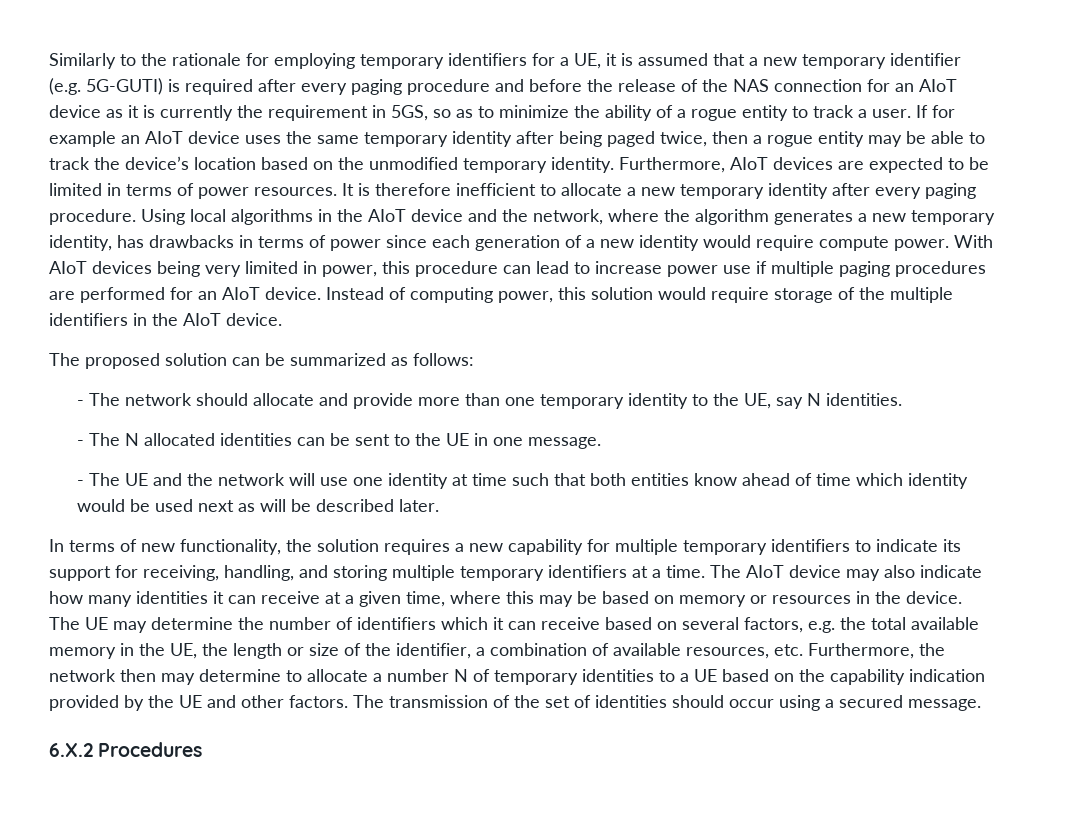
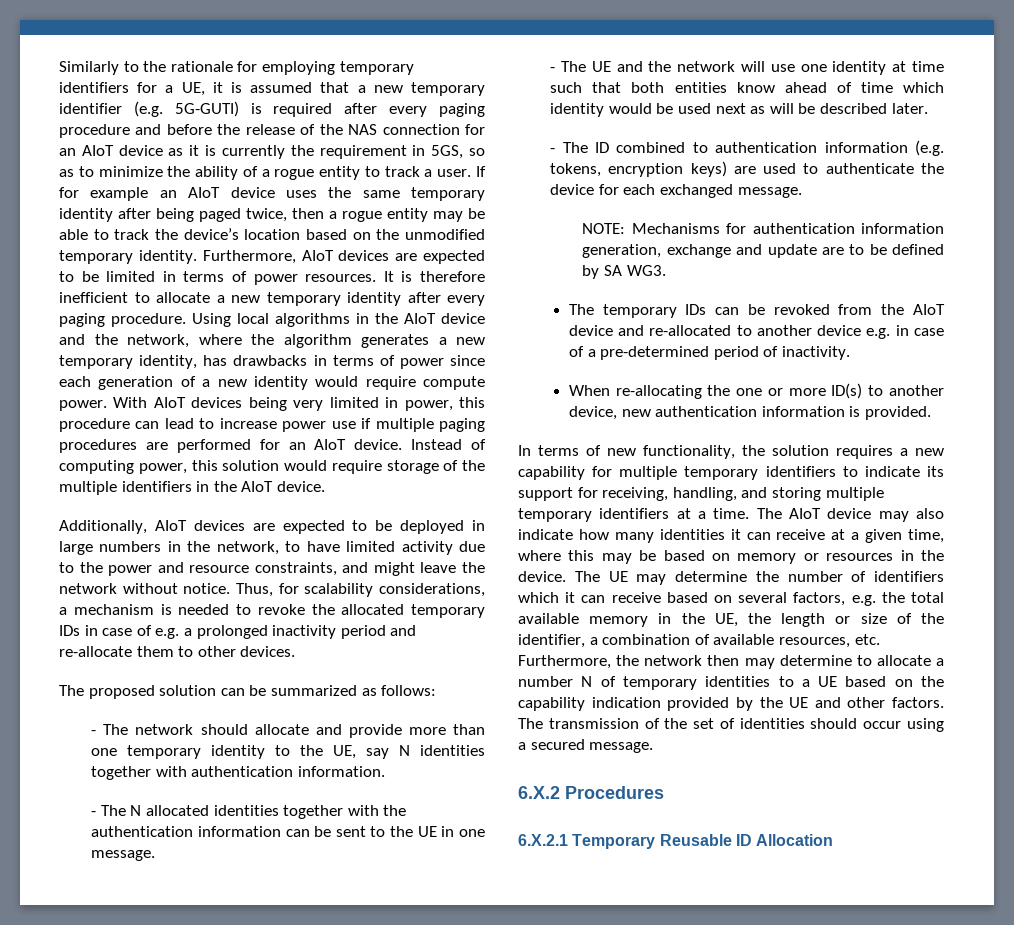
(282, 319) none -> [59,520,485,534] [59,541,486,555] [59,562,485,576] [59,583,485,597] [59,604,485,618] [59,625,417,639] [59,646,296,657] // Additionally, AIoT devices are expected to be deployed in large numbers in the network, to have limited activity due to the power and resource constraints, and might leave the network without notice. Thus, for scalability considerations, a mechanism is needed to revoke the allocated temporary IDs in case of e.g. a prolonged inactivity period and re-allocate them to other devices.
[826,393,903,406] identities. -> [420,745,485,756] [91,766,385,780] identities together with authentication information.
(293, 439) none -> [283,805,407,819] [91,826,281,837] together with the authentication information
(440, 505) none -> [550,140,944,156] [550,161,944,177] [550,184,802,198] [582,223,944,234] [582,244,944,258] [582,265,666,279] [568,304,945,318] [568,325,944,339] [568,346,850,360] [568,383,944,399] [568,406,931,420] // - The ID combined to authentication information (e.g. tokens, encryption keys) are used to authenticate the device for each exchanged message. // NOTE: Mechanisms for authentication information generation, exchange and update are to be defined by SA WG3. // The temporary IDs can be revoked from the AIoT device and re-allocated to another device e.g. in case of a pre-determined period of inactivity. // When re-allocating the one or more ID(s) to another device, new authentication information is provided.
(203, 749) none -> [518,834,834,849] // 6.X.2.1 Temporary Reusable ID Allocation

